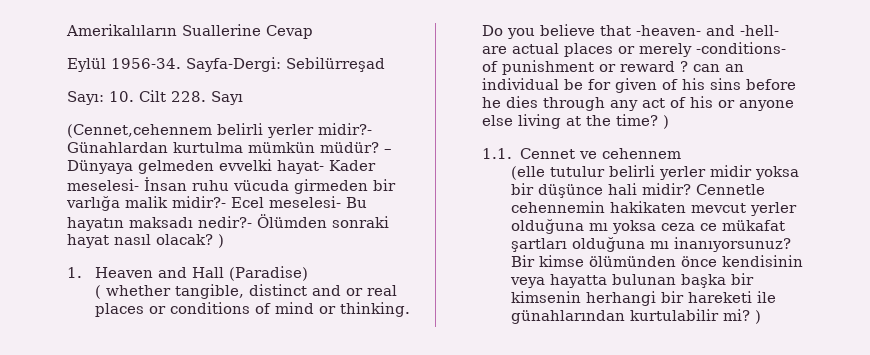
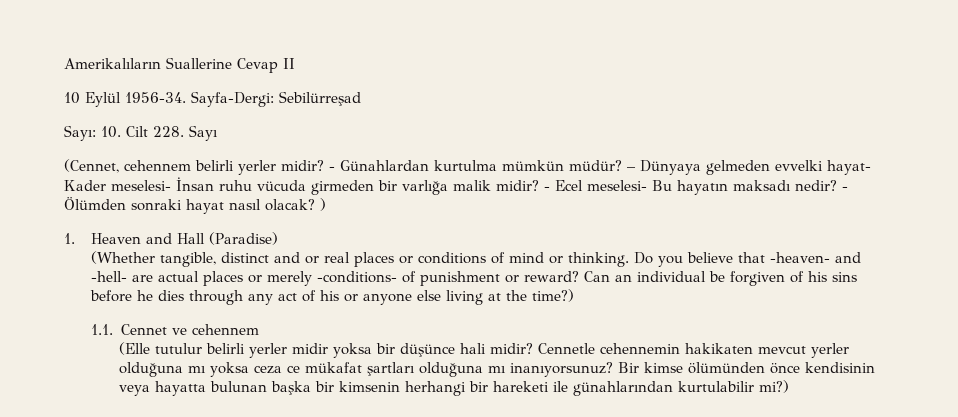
(313, 32) // -> [283,58,295,69] [64,92,80,104] II // 10
[67,123,372,138] (Cennet,cehennem belirli yerler midir?- -> [64,159,335,175] (Cennet, cehennem belirli yerler midir? -
[172,196,226,208] midir?- -> [496,180,550,191] midir? -
[198,216,252,228] nedir?- -> [795,180,848,191] nedir? -
[95,285,172,299] ( whether -> [91,251,156,264] (Whether
[620,61,721,72] reward ? can -> [524,271,611,282] reward? Can
[588,78,658,93] for given -> [730,271,786,286] forgiven
[616,114,670,129] time? ) -> [532,289,575,302] time?)
[510,166,545,180] (elle -> [118,342,150,355] (Elle
[722,309,761,324] mi? ) -> [758,380,789,393] mi?)

